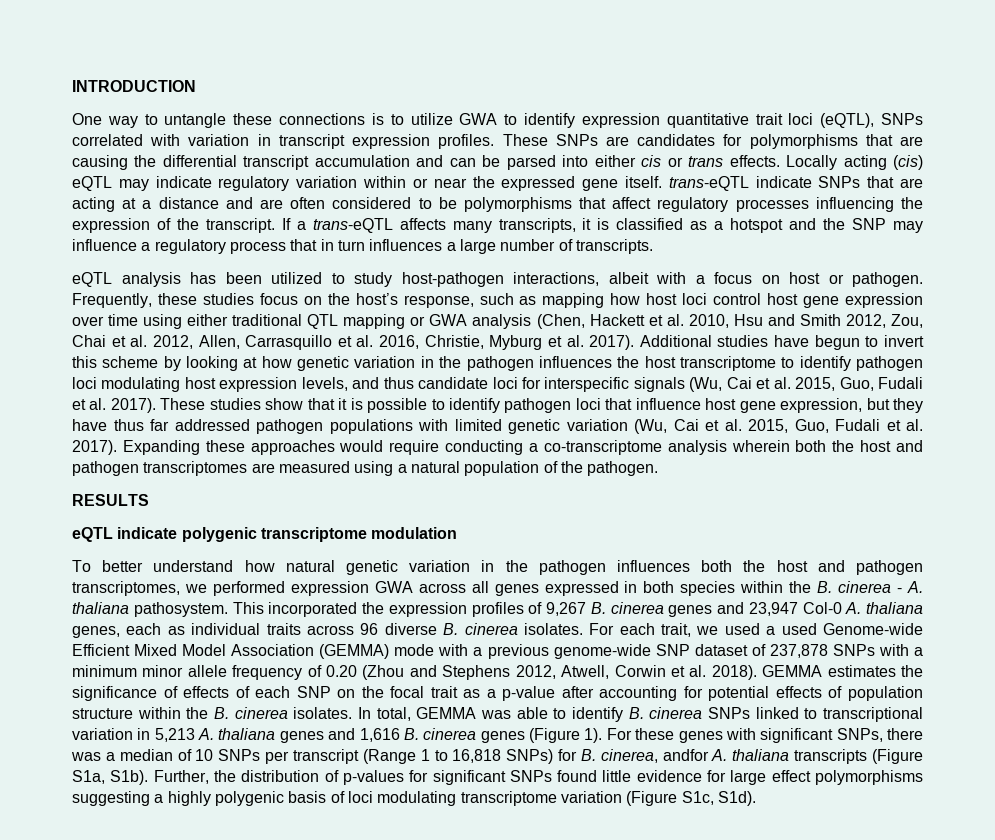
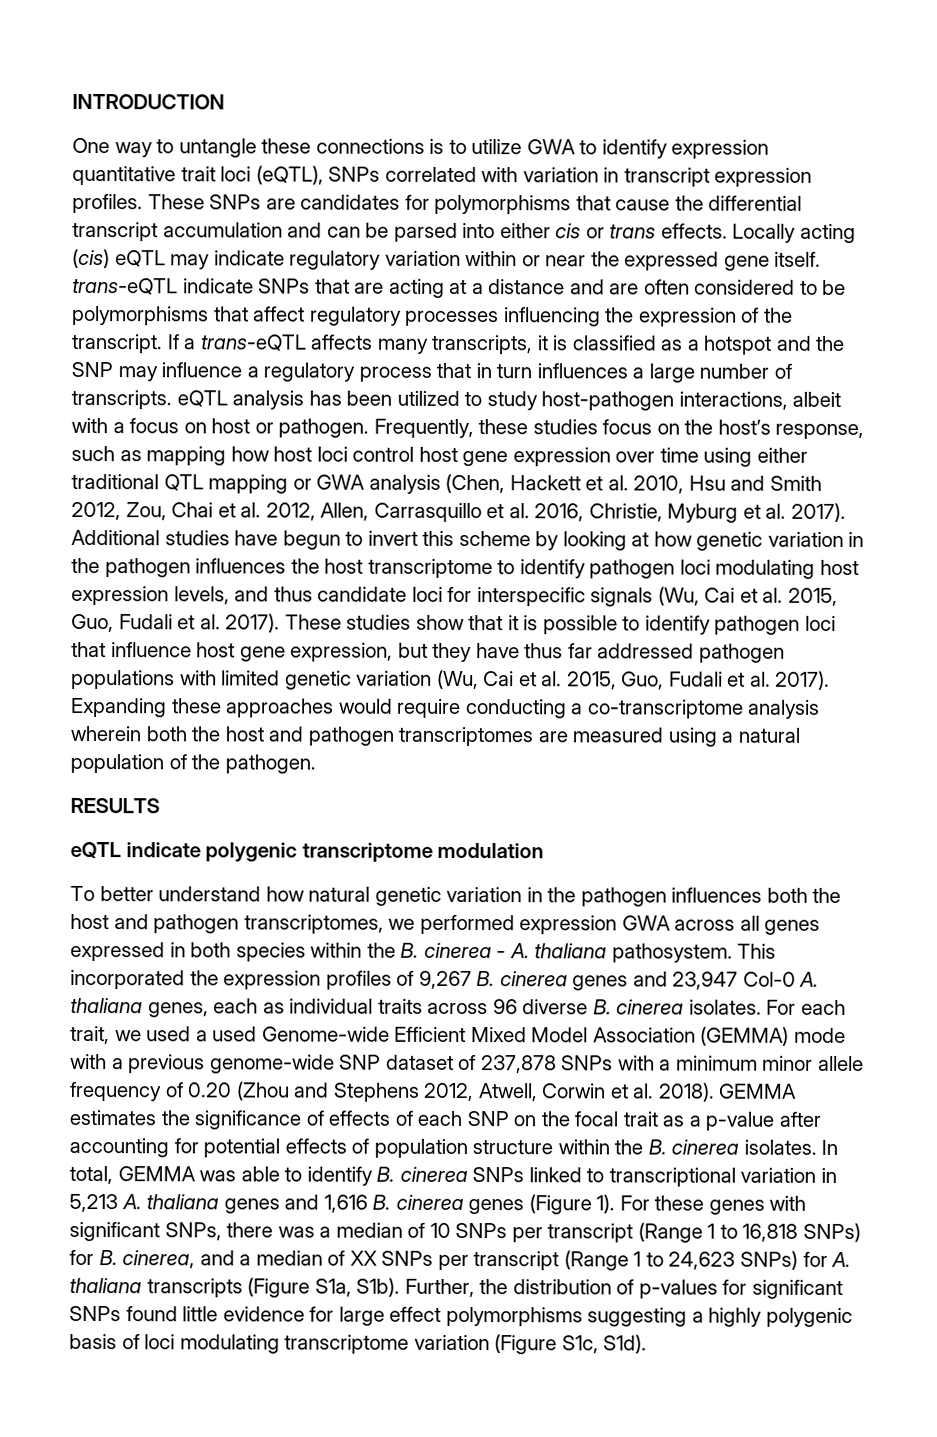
[899,136,923,146] [72,155,128,170] are causing -> [615,199,671,211] cause
(653, 246) // -> (172, 399) none
[662,749,709,761] andfor -> [199,1250,828,1271] and a median of XX SNPs per transcript (Range 1 to 24,623 SNPs) for

